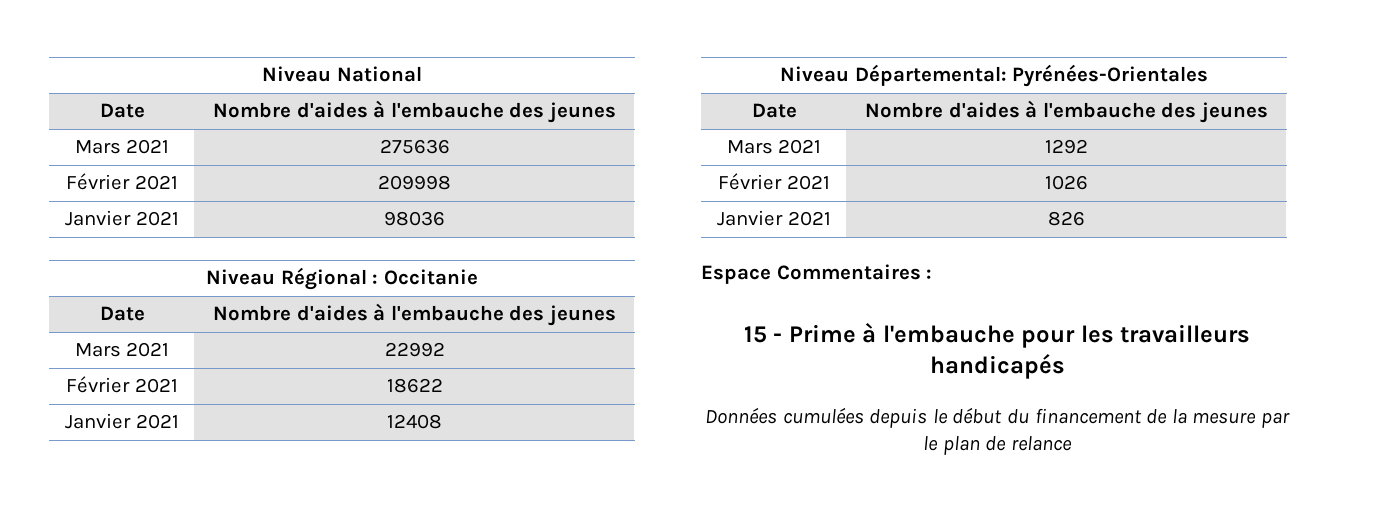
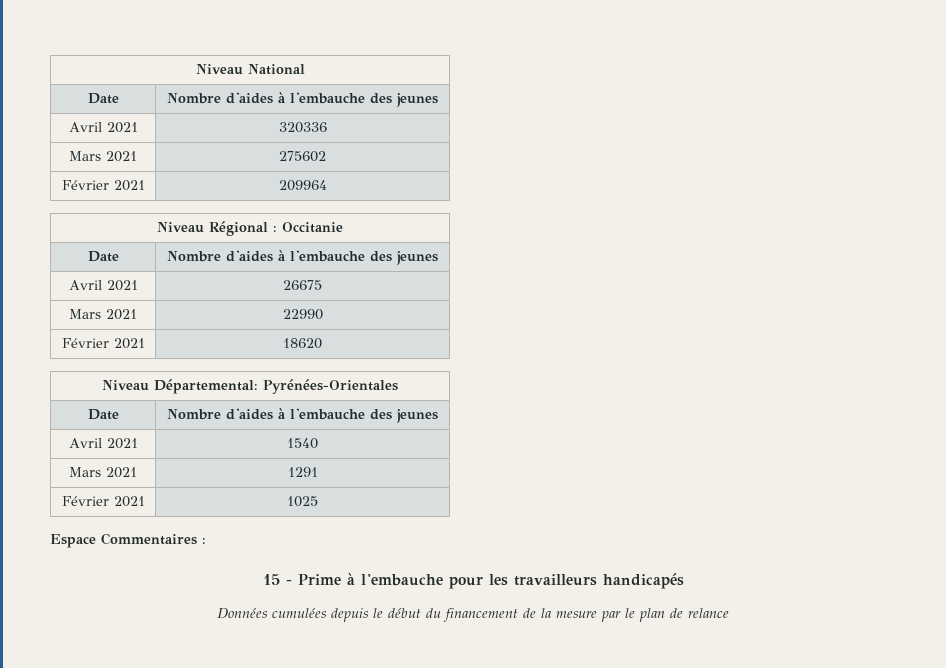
[74,139,170,154] [379,139,450,154] [66,173,178,190] [378,175,451,190] [65,210,179,226] [384,211,445,226] // Mars 2021 | 275636 // Février 2021 | 209998 // Janvier 2021 | 98036 -> [68,122,138,133] [278,122,327,133] [69,151,137,162] [279,151,326,162] [61,180,145,191] [278,180,327,191] // Avril 2021 | 320336 // Mars 2021 | 275602 // Février 2021 | 209964
[74,342,170,357] [384,342,445,357] [66,376,178,393] [386,378,443,393] [65,413,179,429] [387,414,442,429] // Mars 2021 | 22992 // Février 2021 | 18622 // Janvier 2021 | 12408 -> [68,280,138,291] [283,280,322,290] [69,309,137,320] [282,309,323,320] [61,338,145,349] [283,338,322,349] // Avril 2021 | 26675 // Mars 2021 | 22990 // Février 2021 | 18620
[726,139,822,154] [1045,139,1088,154] [718,173,830,190] [1045,175,1088,190] [717,210,831,226] [1048,211,1085,226] // Mars 2021 | 1292 // Février 2021 | 1026 // Janvier 2021 | 826 -> [68,438,138,449] [287,438,318,449] [69,467,137,478] [287,467,318,477] [61,496,145,507] [287,496,318,507] // Avril 2021 | 1540 // Mars 2021 | 1291 // Février 2021 | 1025

